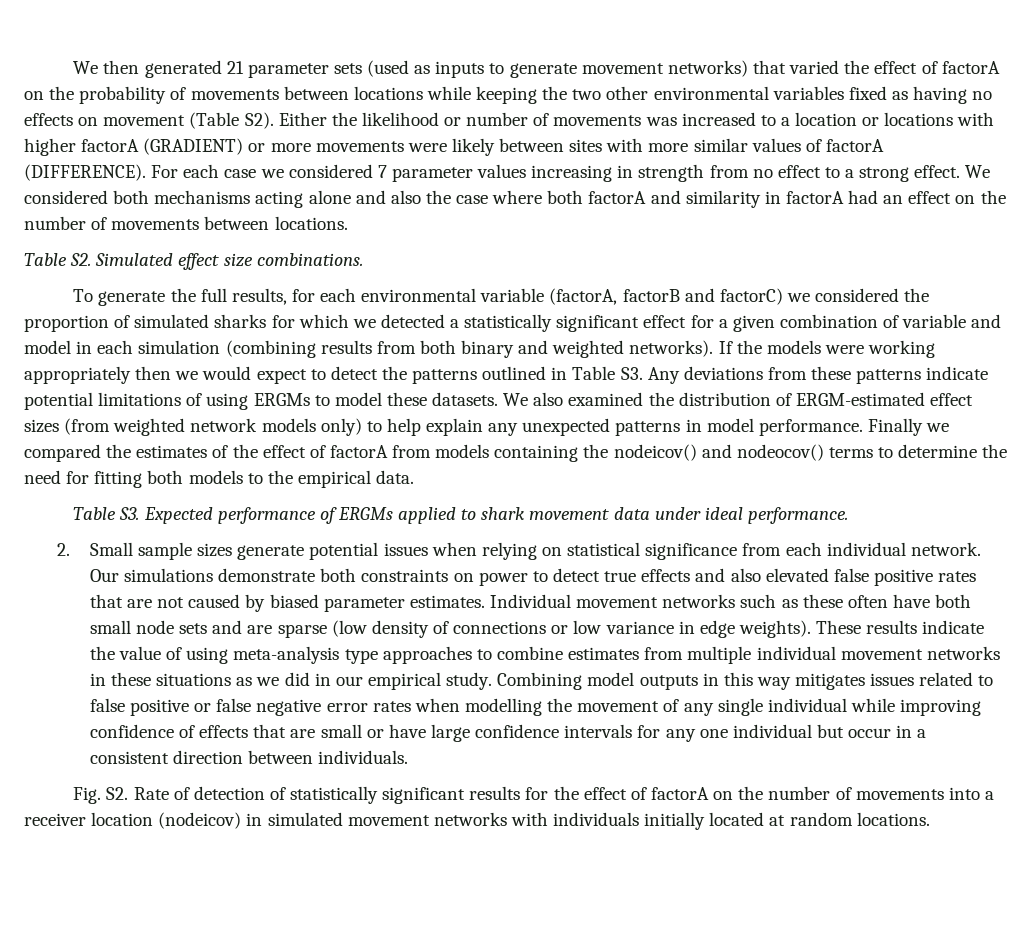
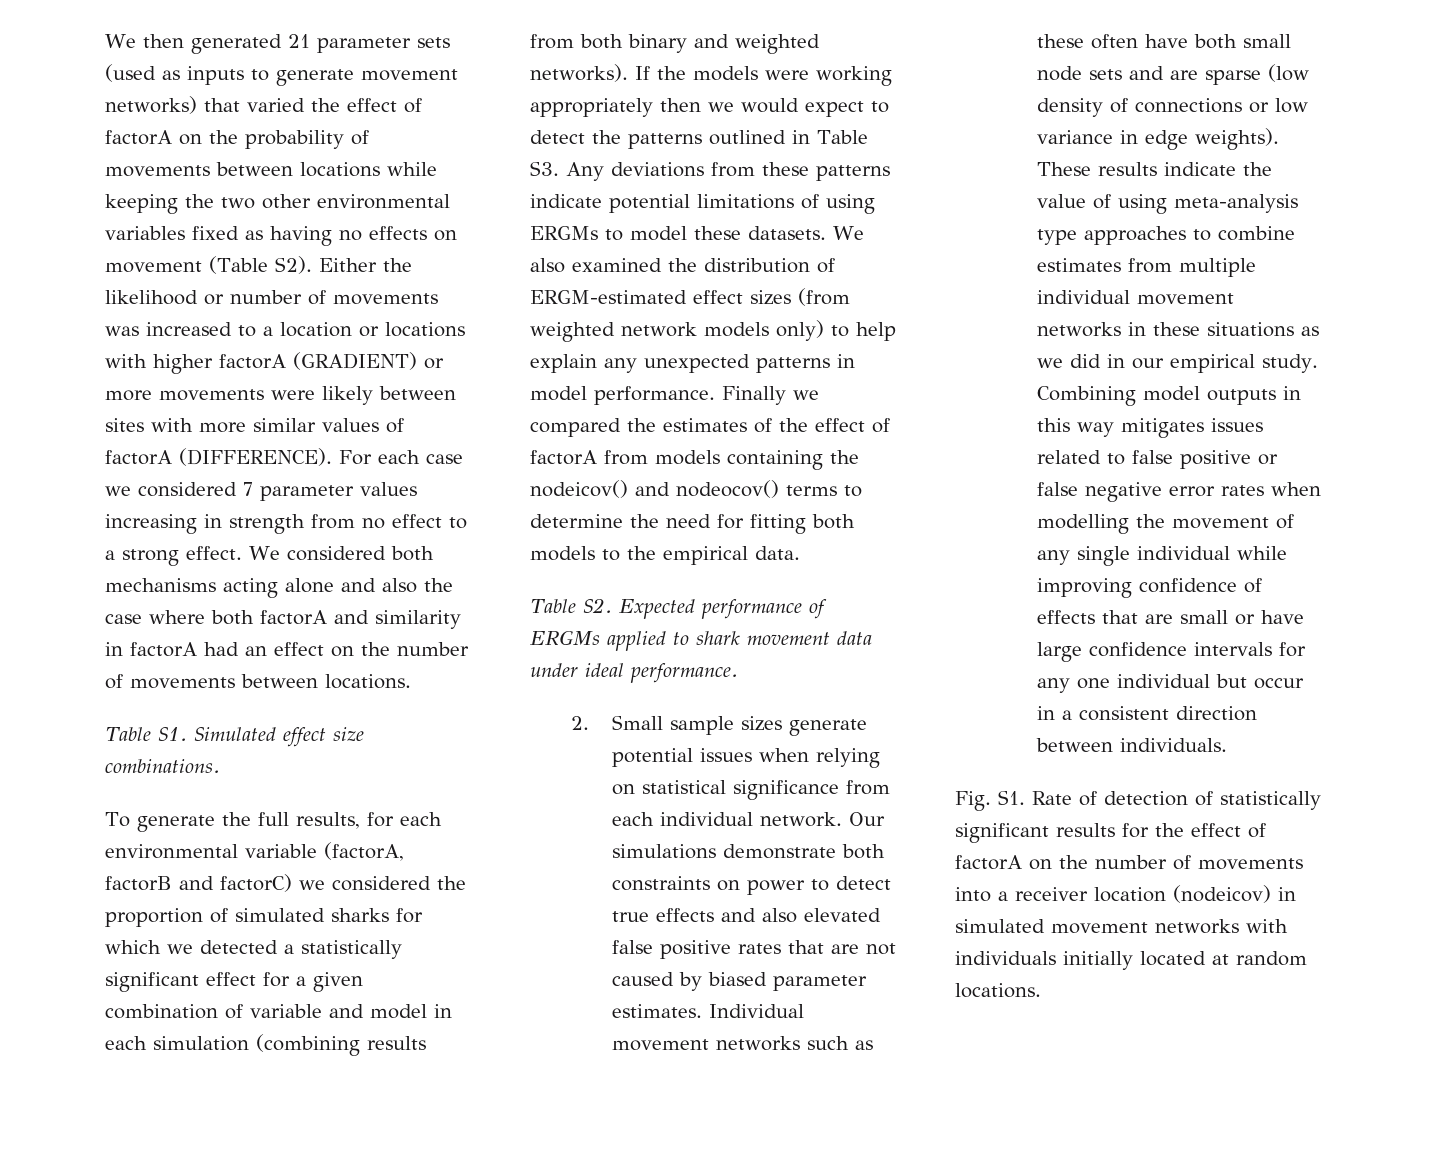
[70,253,92,266] S2. -> [157,727,187,741] S1.
[119,507,140,520] S3. -> [582,598,612,613] S2.
[106,787,129,800] S2. -> [998,790,1025,805] S1.

